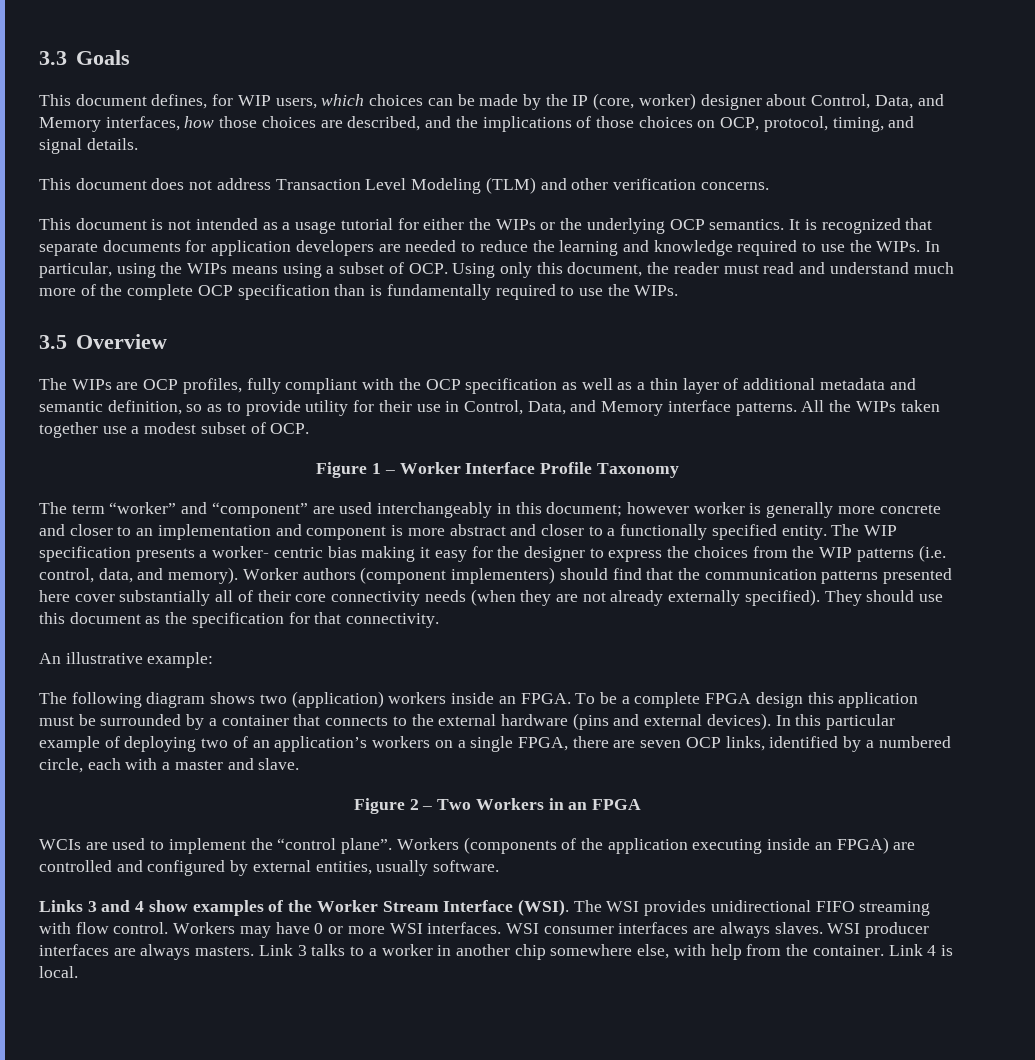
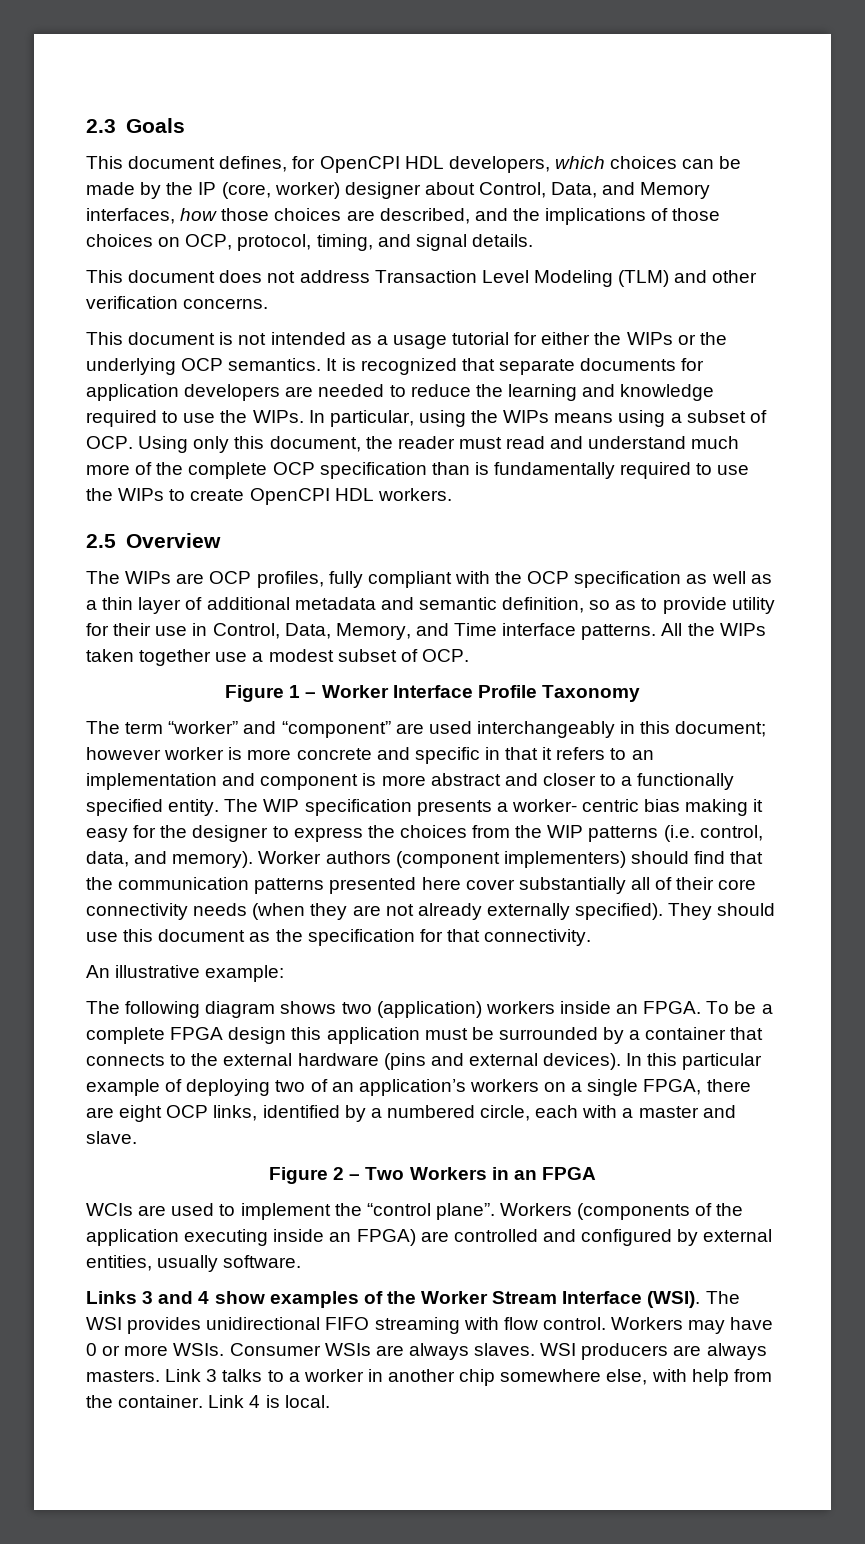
[39,51,67,65] 3.3 -> [86,119,116,133] 2.3
[237,95,317,109] WIP users, -> [319,156,550,173] OpenCPI HDL developers,
[634,285,679,296] [39,335,67,349] WIPs. // 3.5 -> [118,488,452,505] [86,534,116,548] WIPs to create OpenCPI HDL workers. // 2.5
[570,400,664,416] and Memory -> [335,623,498,640] Memory, and Time
[766,502,834,518] generally -> (243, 753) none
[69,524,113,536] closer -> [414,747,606,764] specific in that it refers
[640,740,682,748] seven -> [119,1105,163,1122] eight
[389,922,689,934] WSI interfaces. WSI consumer interfaces -> [173,1343,371,1356] WSIs. Consumer WSIs
[865,922,930,938] [39,944,109,956] producer interfaces -> [581,1343,669,1360] producers

